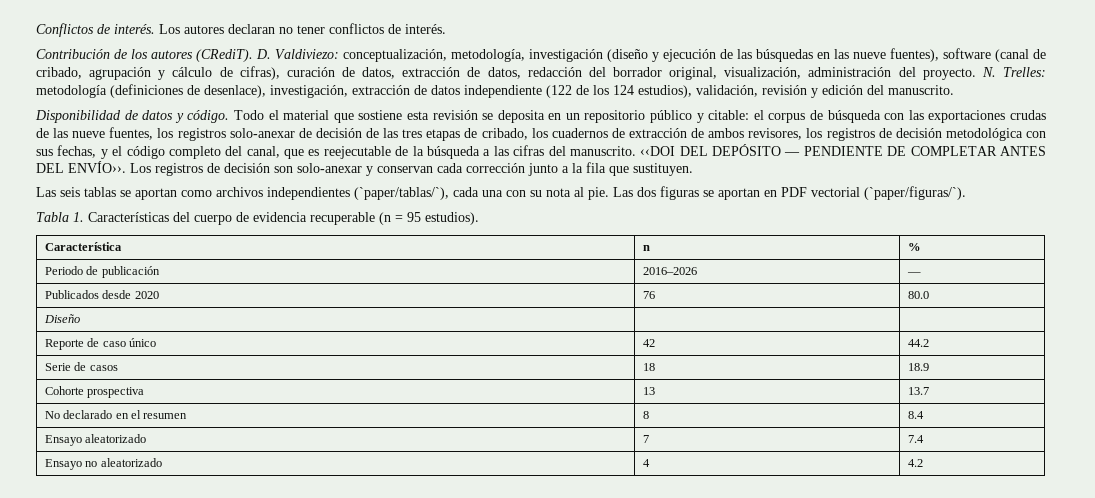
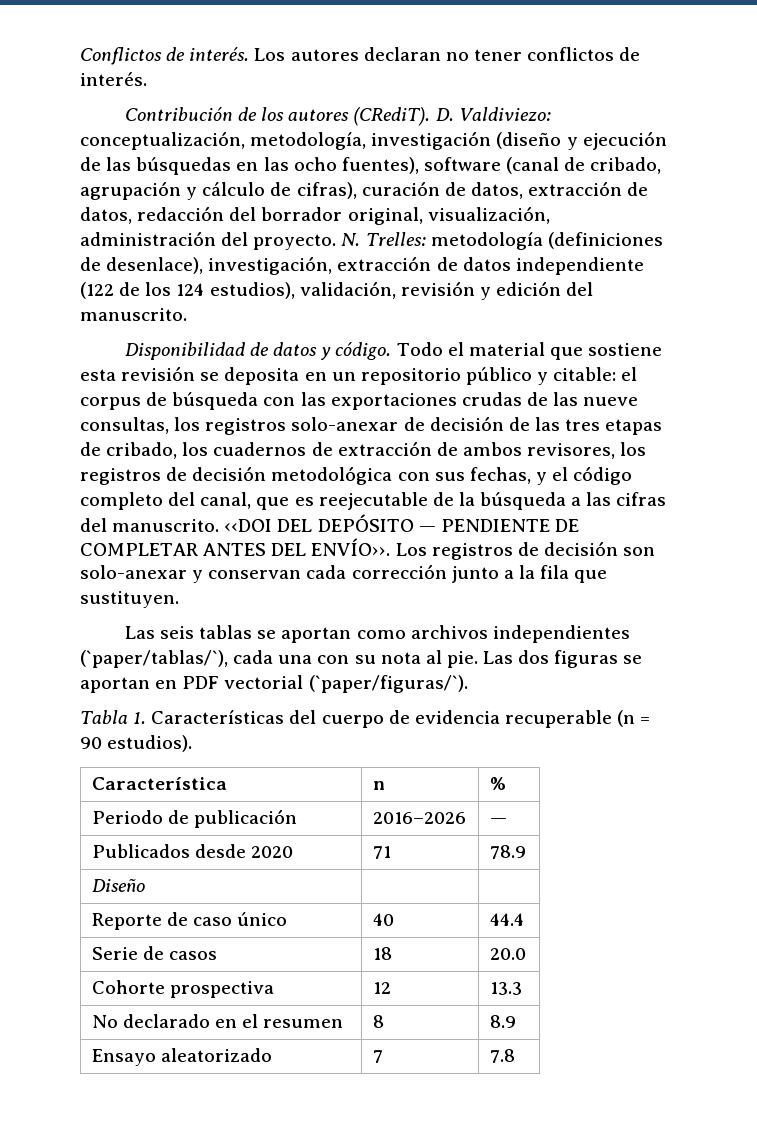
[853,52,886,59] nueve -> [293,157,337,171] ocho
[109,127,154,140] fuentes, -> [80,417,169,434] consultas,
[407,212,421,222] 95 -> [80,737,102,749] 90
[642,291,655,299] [907,291,929,299] 76 | 80.0 -> [372,846,391,859] [489,845,526,859] 71 | 78.9
[642,339,655,347] [907,339,929,347] 42 | 44.2 -> [372,913,394,926] [489,913,524,926] 40 | 44.4
[907,363,929,371] 18.9 -> [489,948,526,960] 20.0
[642,387,655,395] [907,387,929,395] 13 | 13.7 -> [372,982,391,994] [489,982,522,995] 12 | 13.3
[907,411,924,419] 8.4 -> [489,1015,516,1028] 8.9
[907,435,924,443] [44,458,162,470] [642,459,650,467] [907,459,923,467] 7.4 // Ensayo no aleatorizado | 4 | 4.2 -> [489,1049,515,1063] 7.8

